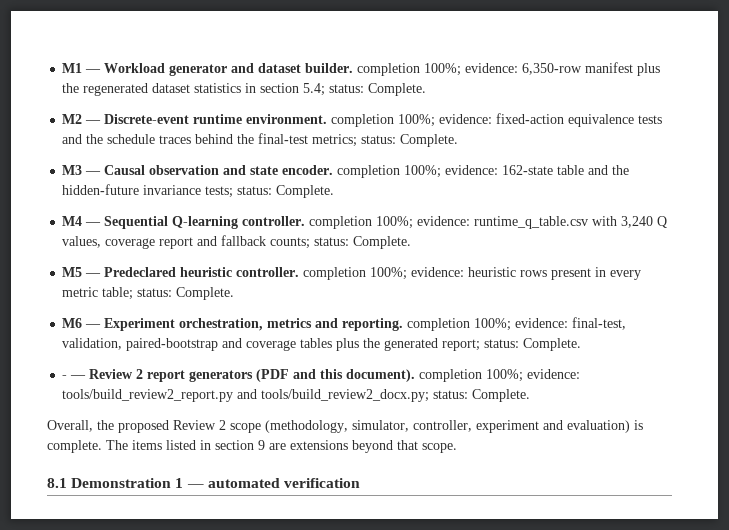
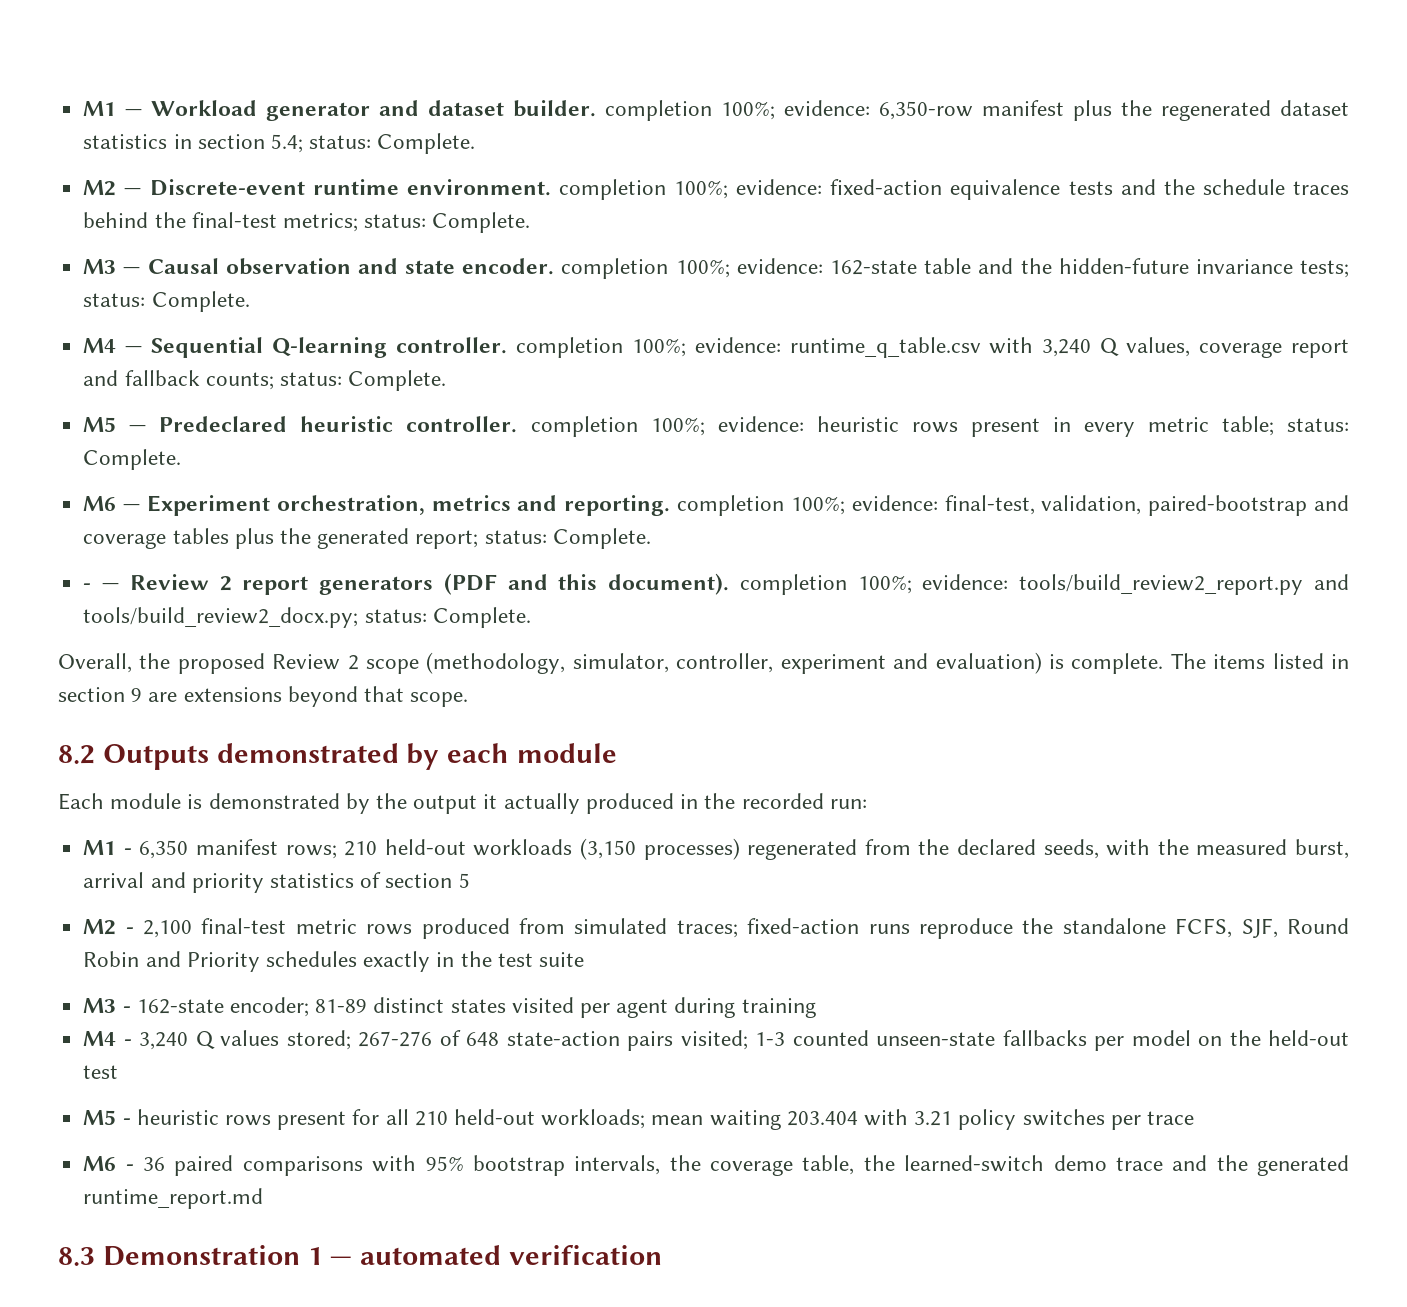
[47,478,67,488] 8.1 -> [58,743,618,770] [58,793,867,814] [83,838,1349,860] [83,872,470,893] [83,918,1349,939] [83,951,584,972] [83,997,816,1018] [83,1030,1349,1051] [83,1065,119,1079] [83,1109,1195,1130] [83,1155,1350,1176] [83,1188,264,1209] [58,1247,95,1266] 8.2 Outputs demonstrated by each module // Each module is demonstrated by the output it actually produced in the recorded run: // M1 - 6,350 manifest rows; 210 held-out workloads (3,150 processes) regenerated from the declared seeds, with the measured burst, arrival and priority statistics of section 5 // M2 - 2,100 final-test metric rows produced from simulated traces; fixed-action runs reproduce the standalone FCFS, SJF, Round Robin and Priority schedules exactly in the test suite // M3 - 162-state encoder; 81-89 distinct states visited per agent during training // M4 - 3,240 Q values stored; 267-276 of 648 state-action pairs visited; 1-3 counted unseen-state fallbacks per model on the held-out test // M5 - heuristic rows present for all 210 held-out workloads; mean waiting 203.404 with 3.21 policy switches per trace // M6 - 36 paired comparisons with 95% bootstrap intervals, the coverage table, the learned-switch demo trace and the generated runtime_report.md // 8.3

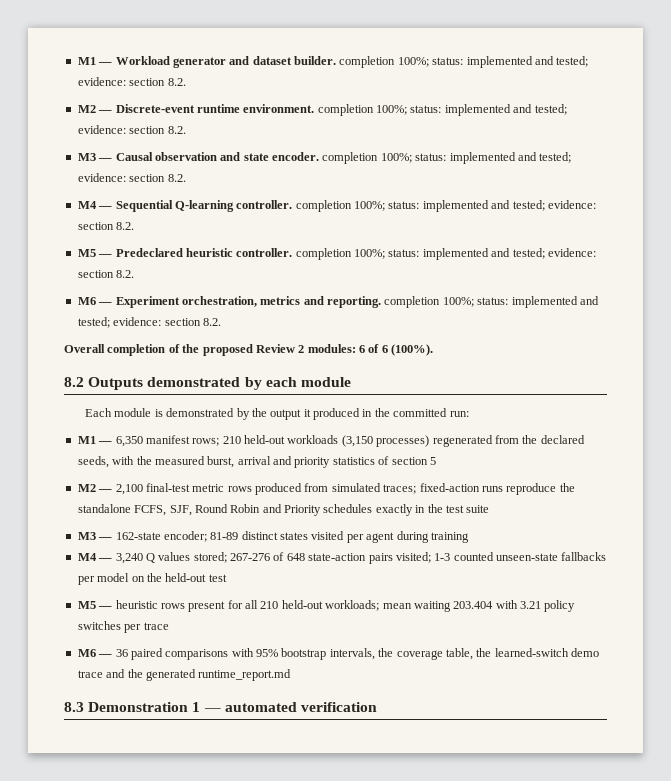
[784,100,1350,121] [83,133,476,154] evidence: 6,350-row manifest plus the regenerated dataset statistics in section 5.4; status: Complete. -> [432,56,589,68] [77,77,186,86] status: implemented and tested; evidence: section 8.2.
[736,179,1350,200] [83,212,531,233] evidence: fixed-action equivalence tests and the schedule traces behind the final-test metrics; status: Complete. -> [410,104,567,116] [77,125,186,134] status: implemented and tested; evidence: section 8.2.
[736,258,1350,278] [83,291,250,312] evidence: 162-state table and the hidden-future invariance tests; status: Complete. -> [415,152,572,164] [77,173,186,182] status: implemented and tested; evidence: section 8.2.
[694,337,1349,358] [83,370,447,391] evidence: runtime_q_table.csv with 3,240 Q values, coverage report and fallback counts; status: Complete. -> [388,200,596,212] [77,222,135,230] status: implemented and tested; evidence: section 8.2.
[717,416,1349,437] [83,449,182,470] evidence: heuristic rows present in every metric table; status: Complete. -> [388,248,596,260] [77,270,135,278] status: implemented and tested; evidence: section 8.2.
[851,495,1349,516] [83,528,651,549] [83,573,1350,595] [83,607,531,628] [58,652,1349,674] [58,686,469,707] evidence: final-test, validation, paired-bootstrap and coverage tables plus the generated report; status: Complete. // - — Review 2 report generators (PDF and this document). completion 100%; evidence: tools/build_review2_report.py and tools/build_review2_docx.py; status: Complete. // Overall, the proposed Review 2 scope (methodology, simulator, controller, experiment and evaluation) is complete. The items listed in section 9 are extensions beyond that scope. -> [477,296,599,308] [77,317,221,328] [64,344,434,356] status: implemented and tested; evidence: section 8.2. // Overall completion of the proposed Review 2 modules: 6 of 6 (100%).
[503,793,580,814] actually -> (311, 413) none
[741,793,824,809] recorded -> [393,408,448,417] committed
[123,848,132,855] - -> [98,441,113,444] —
[125,927,134,934] - -> [98,489,113,492] —
[122,1006,131,1013] - -> [98,537,113,540] —
[123,1039,132,1046] - -> [98,558,113,561] —
[122,1118,131,1125] - -> [98,606,113,609] —
[125,1164,134,1171] - -> [98,654,113,657] —

